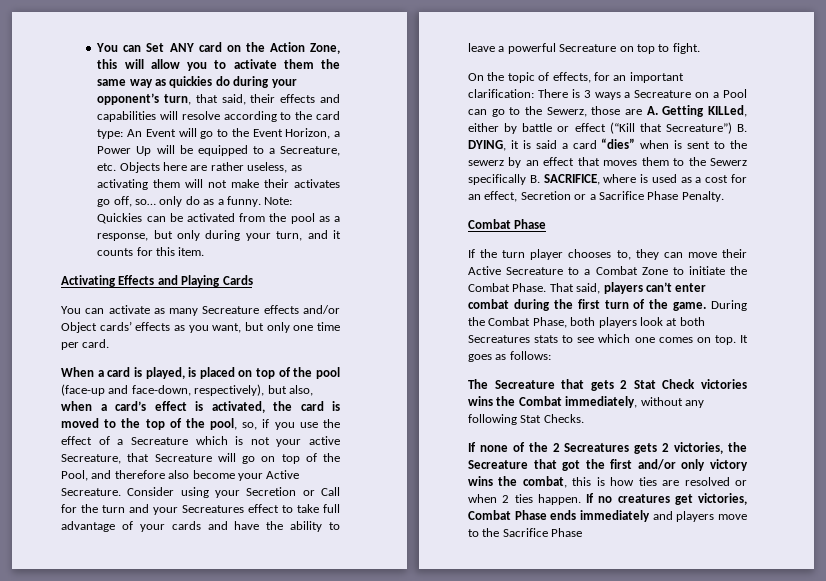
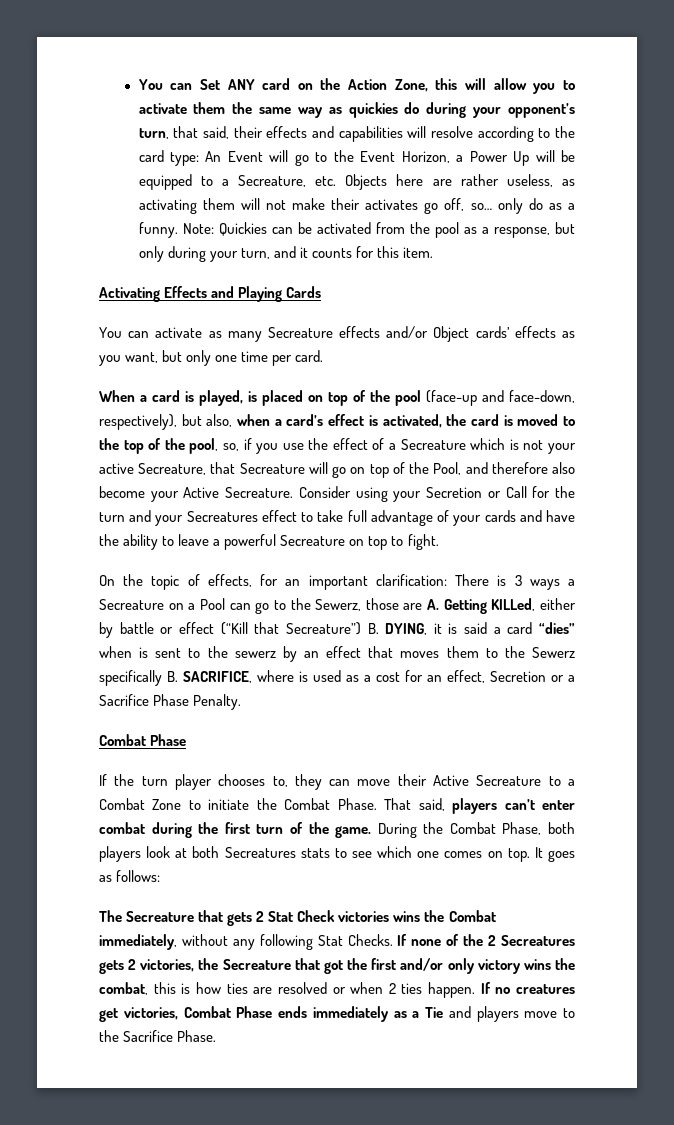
(584, 418) // -> (393, 940) none
(650, 516) none -> [393,1007,443,1018] as a Tie
[551,528,583,537] Phase -> [177,1030,217,1042] Phase.

